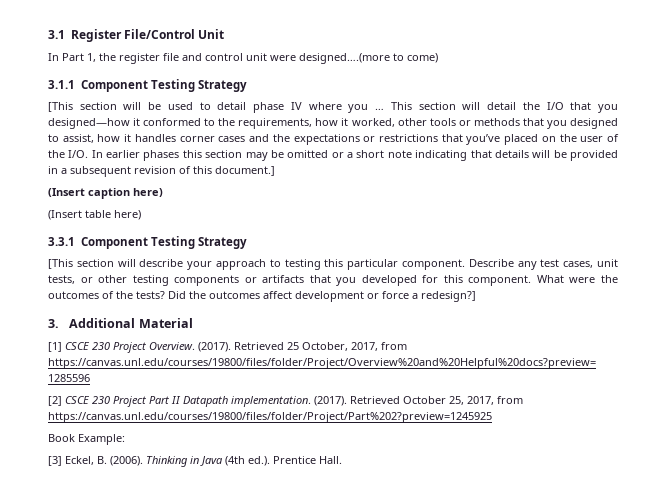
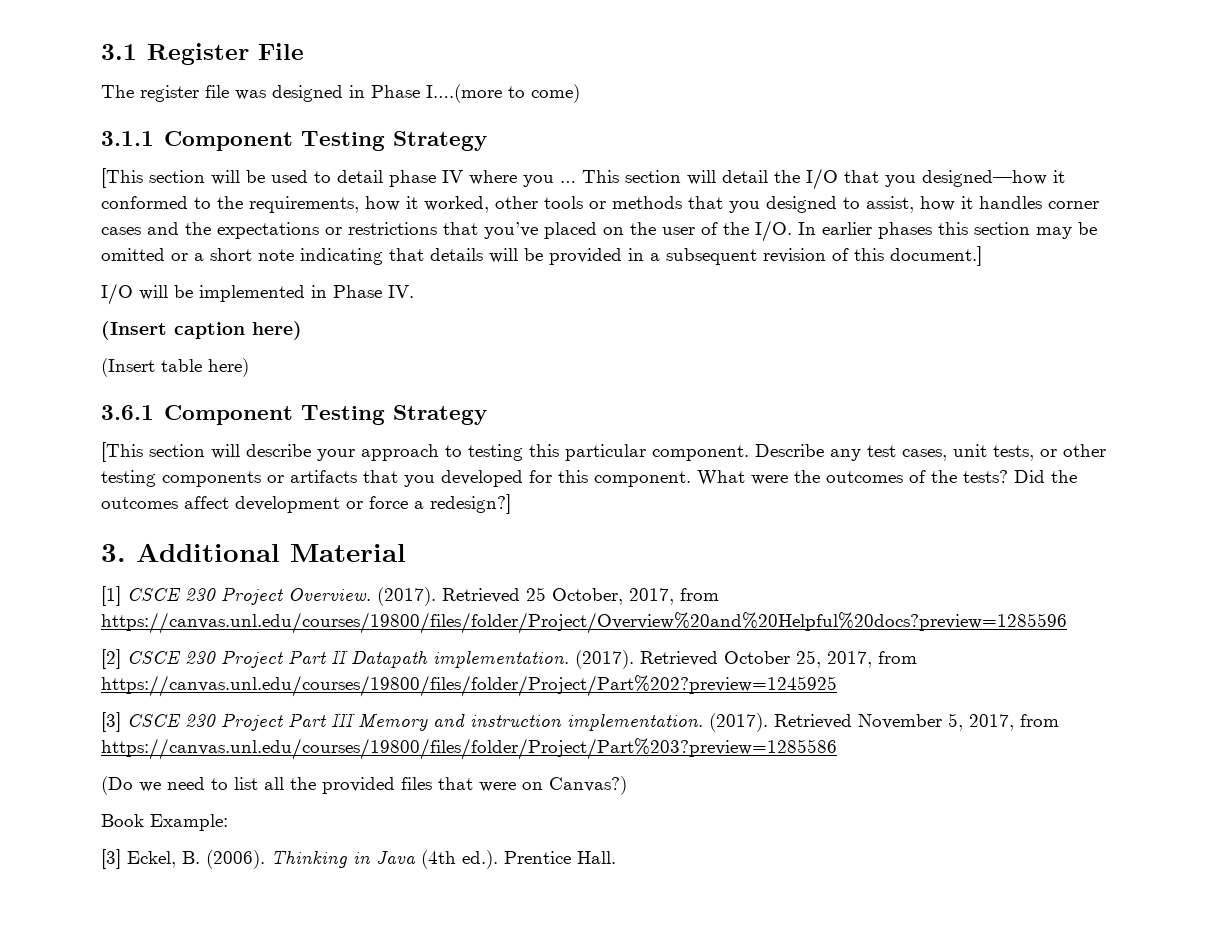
[123,29,224,39] [48,53,390,64] File/Control Unit // In Part 1, the register file and control unit were designed….(more -> [257,43,304,60] [101,84,502,103] File // The register file was designed in Phase I….(more
(275, 171) none -> [101,283,414,305] // I/O will be implemented in Phase IV.
[48,237,75,246] 3.3.1 -> [101,405,154,420] 3.6.1
(492, 417) none -> [101,712,1059,732] [101,738,837,760] [101,776,627,795] // [3] CSCE 230 Project Part III Memory and instruction implementation. (2017). Retrieved November 5, 2017, from https://canvas.unl.edu/courses/19800/files/folder/Project/Part%203?preview=1285586 // (Do we need to list all the provided files that were on Canvas?)

